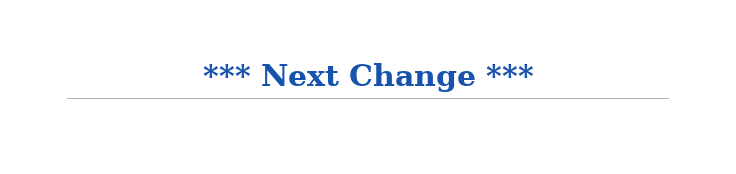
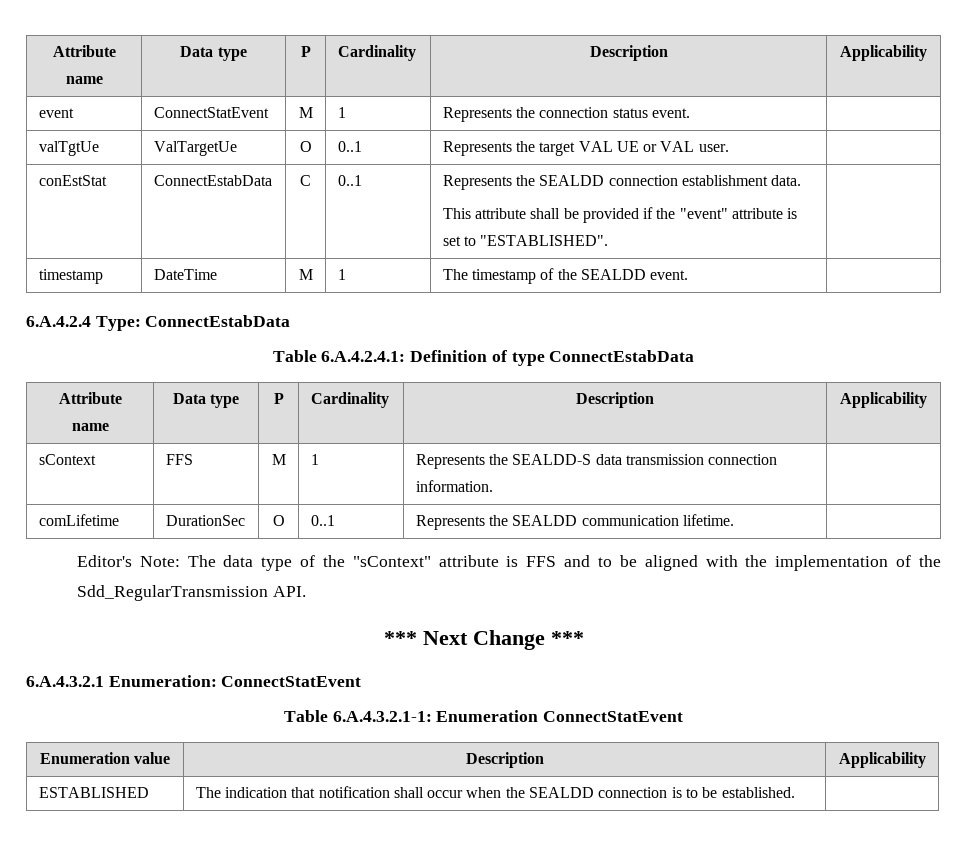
[202,63,534,92] *** Next Change *** -> [52,45,116,57] [65,76,103,84] [180,46,247,61] [300,46,311,57] [337,45,416,61] [589,45,668,61] [840,45,927,61] [38,108,74,118] [153,107,269,118] [298,107,313,118] [337,107,346,118] [442,107,690,122] [38,141,99,156] [153,141,237,156] [299,141,312,152] [337,141,362,152] [442,141,729,156] [38,175,107,186] [153,175,272,186] [300,175,311,186] [337,175,362,186] [442,175,802,190] [442,207,798,223] [442,235,609,246] [38,269,103,284] [153,269,217,280] [298,269,313,280] [337,269,346,280] [442,268,689,284] [26,315,291,331] [272,350,695,366] [58,392,122,404] [71,423,109,431] [172,393,240,408] [273,393,284,404] [310,392,389,408] [576,392,654,408] [840,392,927,408] [38,454,96,465] [165,454,193,465] [271,454,286,465] [310,454,319,465] [415,454,778,469] [415,480,493,492] [38,514,119,526] [165,515,245,526] [272,515,285,526] [310,515,335,526] [415,514,734,530] [76,555,942,571] [76,585,306,601] [383,630,584,650] [26,675,362,687] [283,710,684,722] [39,752,171,764] [465,752,544,768] [838,752,926,768] [38,787,149,798] [195,786,795,798] Attribute name | Data type | P | Cardinality | Description | Applicability // event | ConnectStatEvent | M | 1 | Represents the connection status event. | // valTgtUe | ValTargetUe | O | 0..1 | Represents the target VAL UE or VAL user. | // conEstStat | ConnectEstabData | C | 0..1 | Represents the SEALDD connection establishment data. // This attribute shall be provided if the "event" attribute is set to "ESTABLISHED". | // timestamp | DateTime | M | 1 | The timestamp of the SEALDD event. | // 6.A.4.2.4 Type: ConnectEstabData // Table 6.A.4.2.4.1: Definition of type ConnectEstabData // Attribute name | Data type | P | Cardinality | Description | Applicability // sContext | FFS | M | 1 | Represents the SEALDD-S data transmission connection information. | // comLifetime | DurationSec | O | 0..1 | Represents the SEALDD communication lifetime. | // Editor's Note: The data type of the "sContext" attribute is FFS and to be aligned with the implementation of the Sdd_RegularTransmission API. // *** Next Change *** // 6.A.4.3.2.1 Enumeration: ConnectStatEvent // Table 6.A.4.3.2.1-1: Enumeration ConnectStatEvent // Enumeration value | Description | Applicability // ESTABLISHED | The indication that notification shall occur when the SEALDD connection is to be established. |

